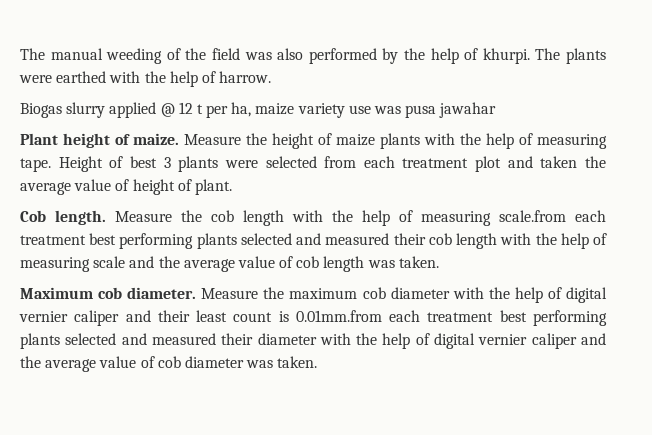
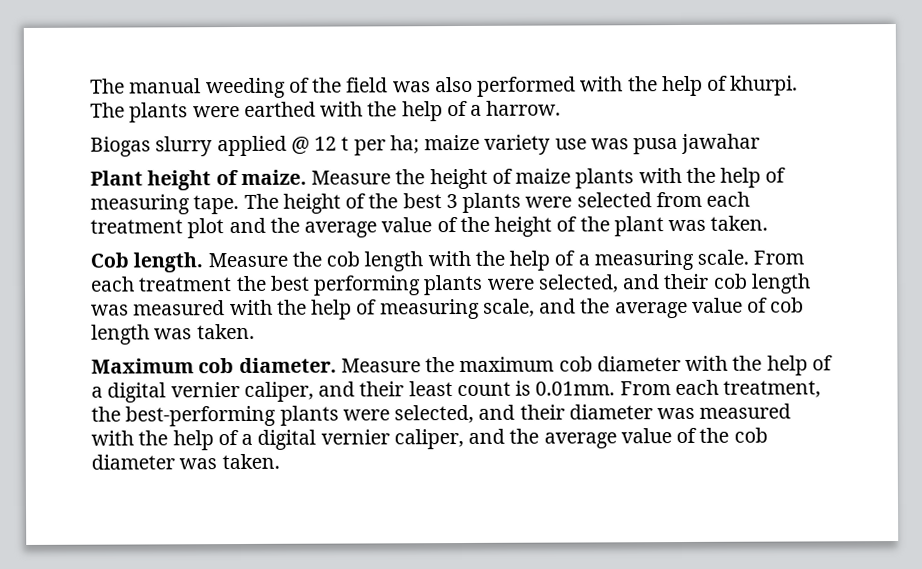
[382,48,399,64] by -> [580,76,624,92] with
(216, 77) none -> [470,104,483,116] a
[231,102,252,117] ha, -> [389,135,420,155] ha;
[58,156,124,172] Height of -> [243,193,399,214] The height of the
[540,156,606,168] [20,179,232,195] taken the average value of height of plant. -> [269,215,769,238] the average value of the height of the plant was taken.
[421,210,606,226] [20,233,390,249] measuring scale.from each treatment best performing plants selected and measured -> [577,249,805,271] [90,274,661,296] a measuring scale. From each treatment the best performing plants were selected, and
[500,233,608,249] [20,256,126,272] with the help of measuring scale -> [91,298,535,320] was measured with the help of measuring scale,
[566,287,607,303] [19,310,120,326] digital vernier caliper -> [91,381,314,403] a digital vernier caliper,
[295,310,607,326] [20,333,607,349] [20,356,155,372] 0.01mm.from each treatment best performing plants selected and measured their diameter with the help of digital vernier caliper and the average value of -> [535,379,822,398] [91,403,792,427] [91,427,730,451] 0.01mm. From each treatment, the best-performing plants were selected, and their diameter was measured with the help of a digital vernier caliper, and the average value of the

